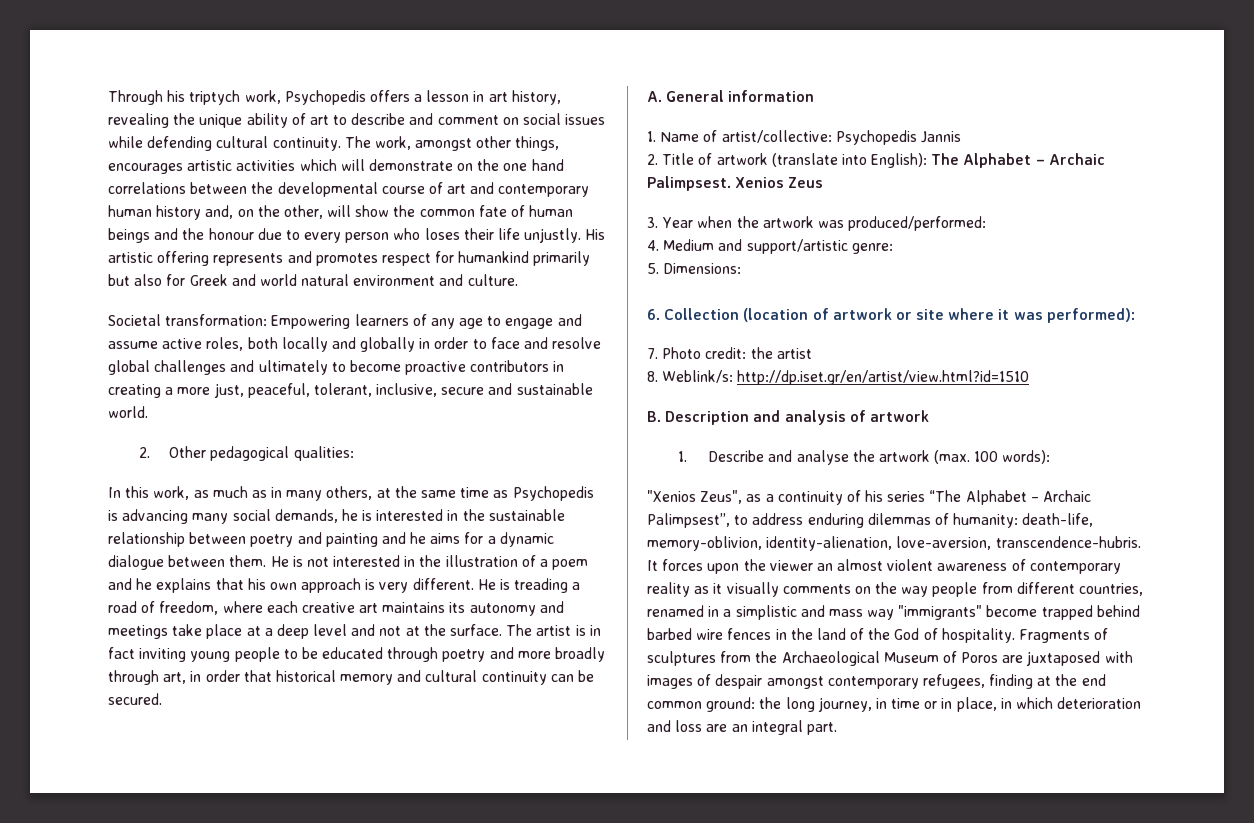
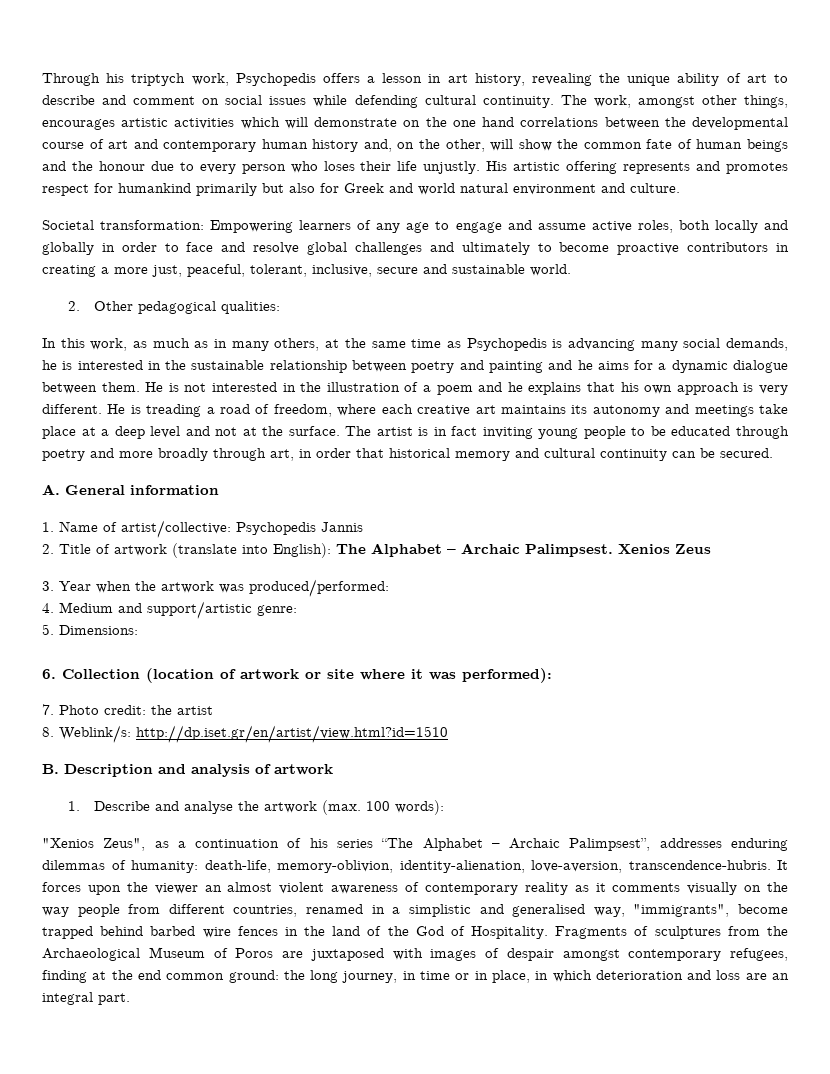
[777,491,843,505] continuity -> [195,839,280,848] continuation
[734,513,804,525] to address -> [659,838,722,848] addresses
[726,582,851,597] visually comments -> [612,882,738,895] comments visually
[828,605,983,620] mass way "immigrants" -> [512,904,730,917] generalised way, "immigrants",
[941,628,1015,643] hospitality. -> [471,926,549,939] Hospitality.

